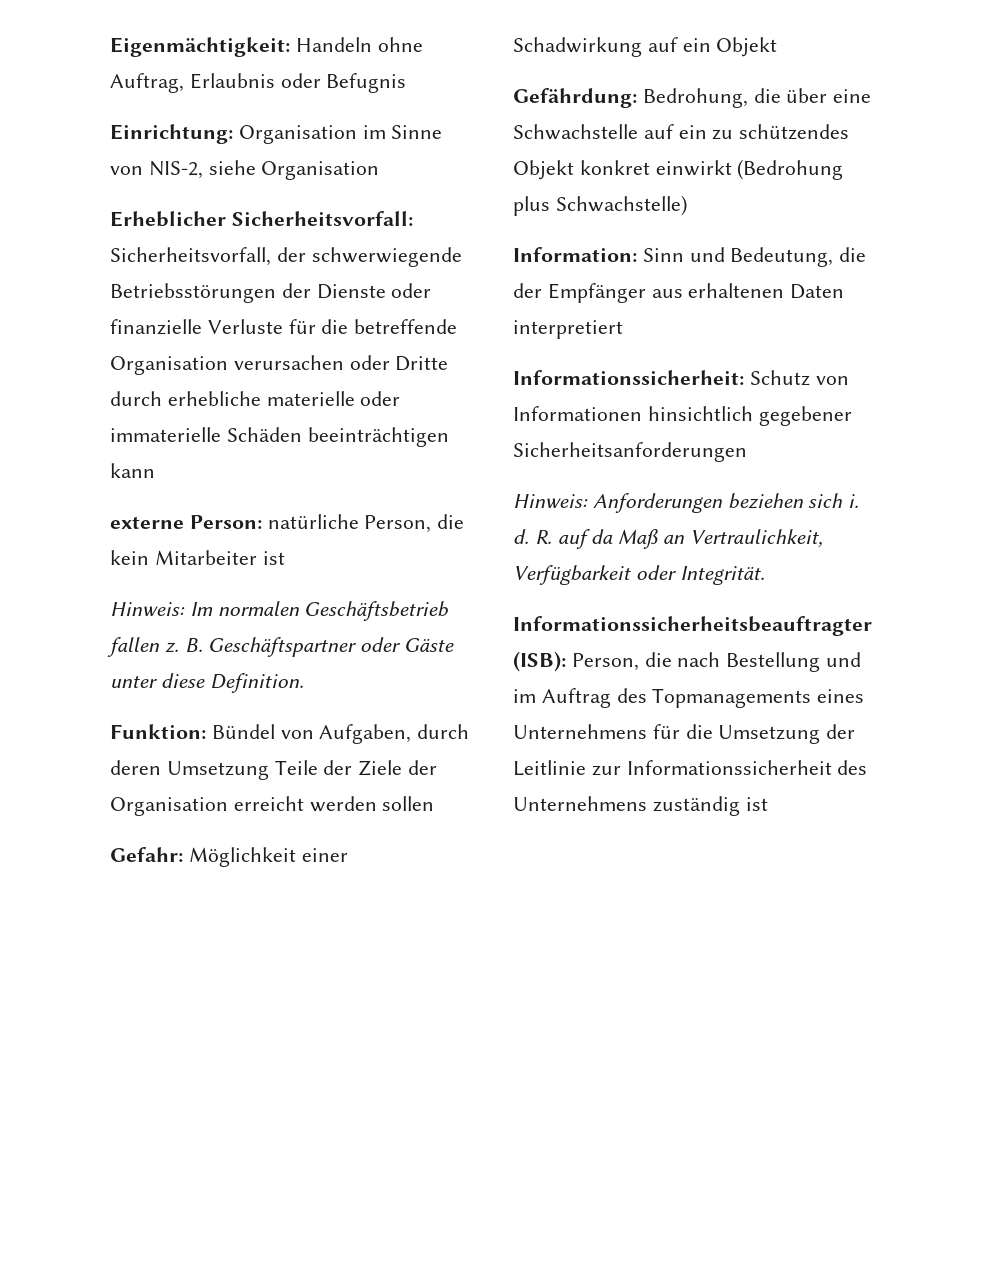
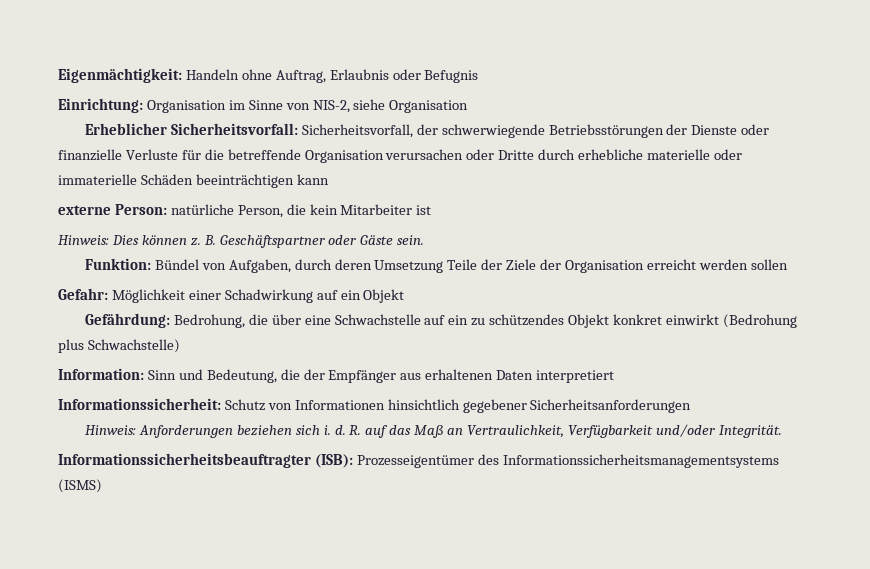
[189,601,449,621] [107,637,160,657] Im normalen Geschäftsbetrieb fallen -> [111,235,187,245] Dies können
[110,673,304,693] unter diese Definition. -> [397,235,425,245] sein.
[591,529,614,544] da -> [389,425,412,435] das
[635,565,677,580] oder -> [655,424,715,437] und/oder
[571,652,862,672] [513,688,865,708] [513,724,856,744] [513,760,868,776] [513,796,768,816] Person, die nach Bestellung und im Auftrag des Topmanagements eines Unternehmens für die Umsetzung der Leitlinie zur Informationssicherheit des Unternehmens zuständig ist -> [356,454,779,468] [58,479,102,493] Prozesseigentümer des Informationssicherheitsmanagementsystems (ISMS)

